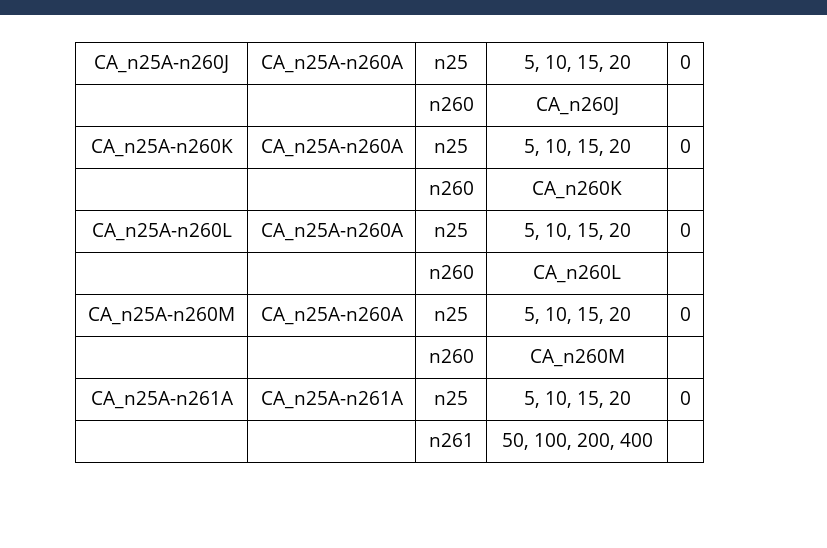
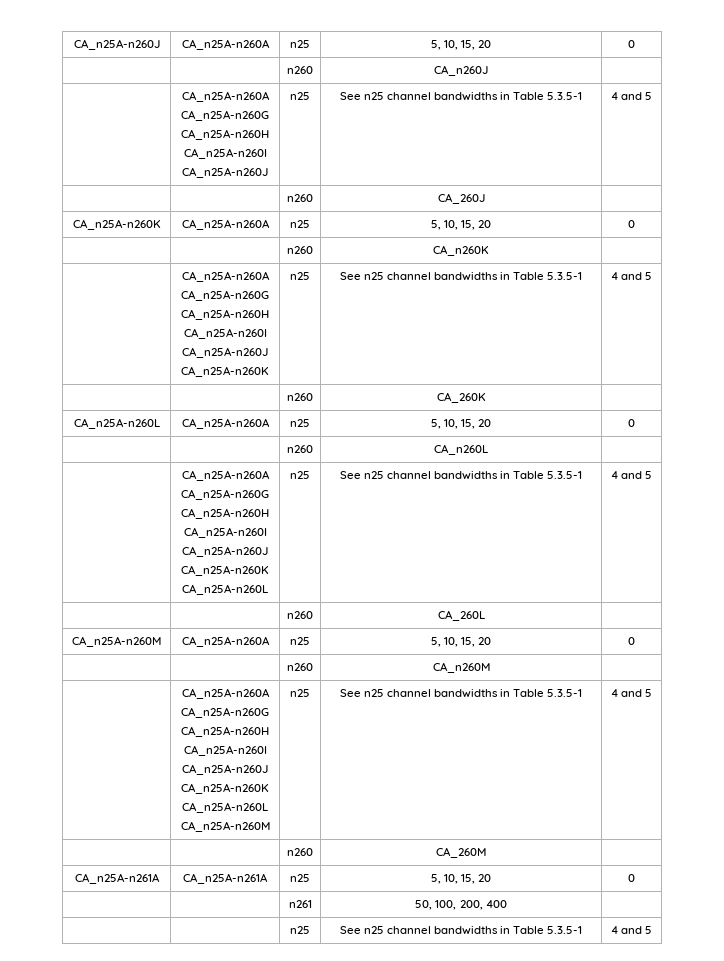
(619, 106) none -> [181,91,270,102] [181,110,269,121] [181,129,269,140] [183,148,267,159] [182,167,268,178] [290,92,310,100] [339,92,583,101] [610,92,653,100] [287,194,313,202] [437,193,485,204] // | CA_n25A-n260A // CA_n25A-n260G // CA_n25A-n260H // CA_n25A-n260I // CA_n25A-n260J | n25 | See n25 channel bandwidths in Table 5.3.5-1 | 4 and 5 // | | n260 | CA_260J |
(622, 190) none -> [181,271,270,282] [181,290,269,301] [181,309,269,320] [183,328,267,339] [182,347,268,358] [181,366,269,377] [290,272,310,280] [339,272,583,281] [610,272,653,280] [287,393,313,401] [436,392,486,403] // | CA_n25A-n260A // CA_n25A-n260G // CA_n25A-n260H // CA_n25A-n260I // CA_n25A-n260J // CA_n25A-n260K | n25 | See n25 channel bandwidths in Table 5.3.5-1 | 4 and 5 // | | n260 | CA_260K |
(621, 274) none -> [181,470,270,481] [181,489,269,500] [181,508,269,519] [183,527,267,538] [182,546,268,557] [181,565,269,576] [182,584,268,595] [290,471,310,479] [339,471,583,480] [610,471,653,479] [287,611,313,619] [437,610,485,621] // | CA_n25A-n260A // CA_n25A-n260G // CA_n25A-n260H // CA_n25A-n260I // CA_n25A-n260J // CA_n25A-n260K // CA_n25A-n260L | n25 | See n25 channel bandwidths in Table 5.3.5-1 | 4 and 5 // | | n260 | CA_260L |
(625, 358) none -> [181,688,270,699] [181,707,269,718] [181,726,269,737] [183,745,267,756] [182,764,268,775] [181,783,269,794] [182,802,268,813] [180,821,270,832] [290,689,310,697] [339,689,583,698] [610,689,653,697] [287,848,313,856] [436,847,486,858] // | CA_n25A-n260A // CA_n25A-n260G // CA_n25A-n260H // CA_n25A-n260I // CA_n25A-n260J // CA_n25A-n260K // CA_n25A-n260L // CA_n25A-n260M | n25 | See n25 channel bandwidths in Table 5.3.5-1 | 4 and 5 // | | n260 | CA_260M |
(653, 440) none -> [290,926,310,934] [339,926,583,935] [610,926,653,934] // | | n25 | See n25 channel bandwidths in Table 5.3.5-1 | 4 and 5

